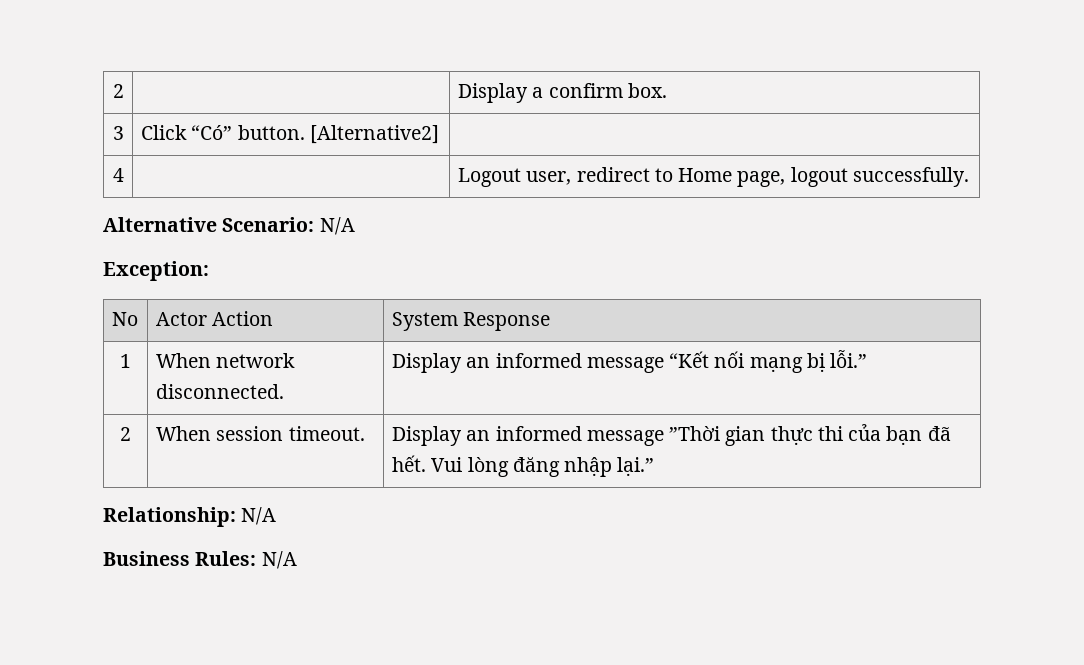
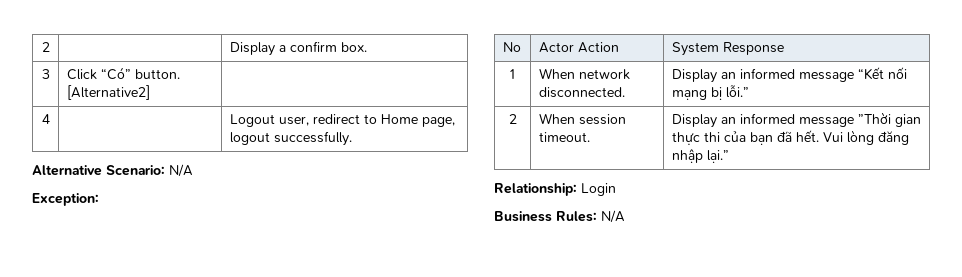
[241,507,277,525] N/A -> [581,183,616,196] Login

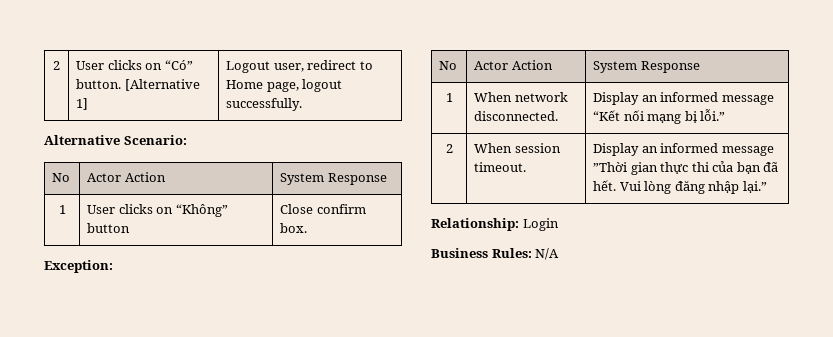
[41,42,50,52] [229,41,367,56] [41,69,50,79] [66,67,180,80] [66,85,150,100] [41,114,50,124] 2 | | Display a confirm box. // 3 | Click “Có” button. [Alternative2] | // 4 | -> [53,61,60,70] [76,60,193,70] [76,79,200,91] [76,98,89,110] 2 | User clicks on “Có” button. [Alternative 1]
[169,164,193,177] N/A -> [52,173,71,182] [87,172,166,182] [280,173,387,185] [58,205,66,214] [87,204,228,217] [87,223,131,233] [280,204,366,214] [280,223,308,233] // No | Actor Action | System Response // 1 | User clicks on “Không” button | Close confirm box.

